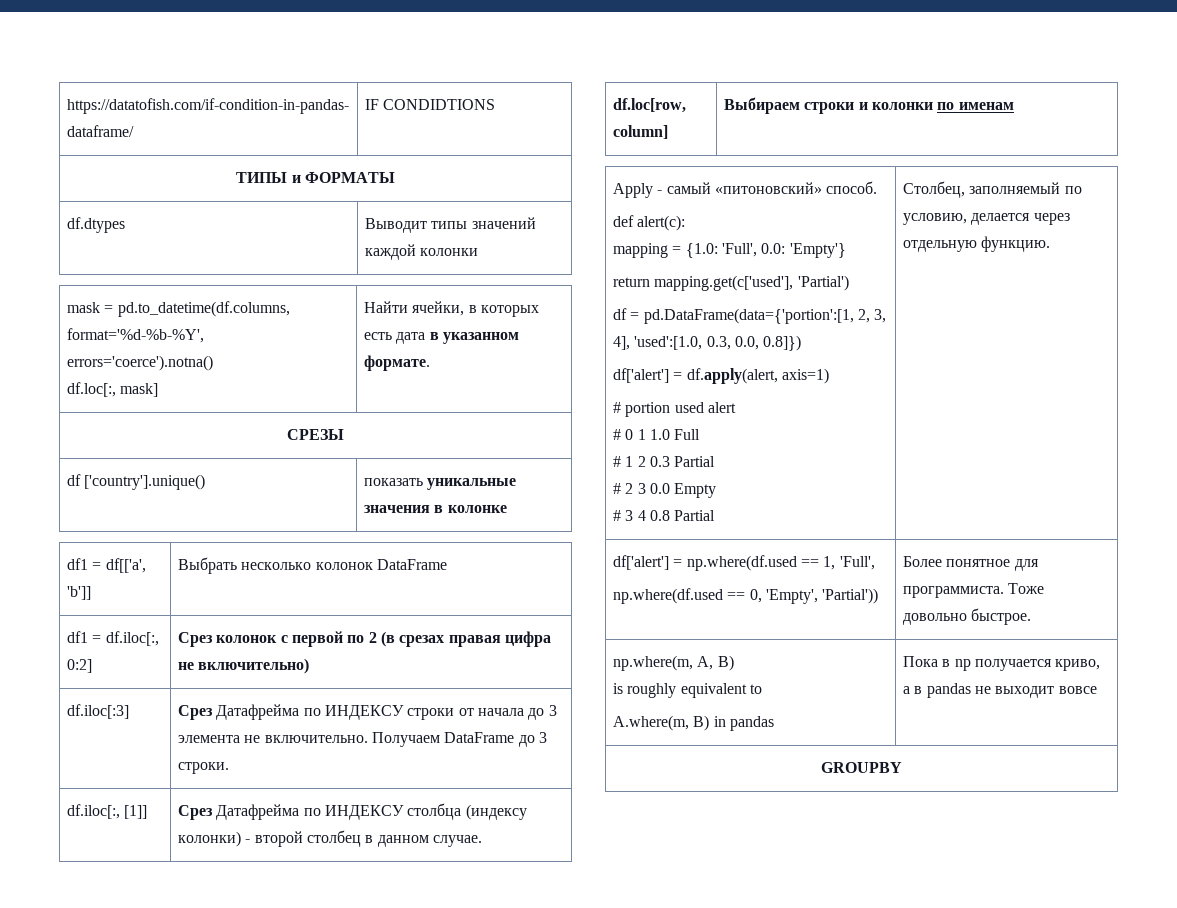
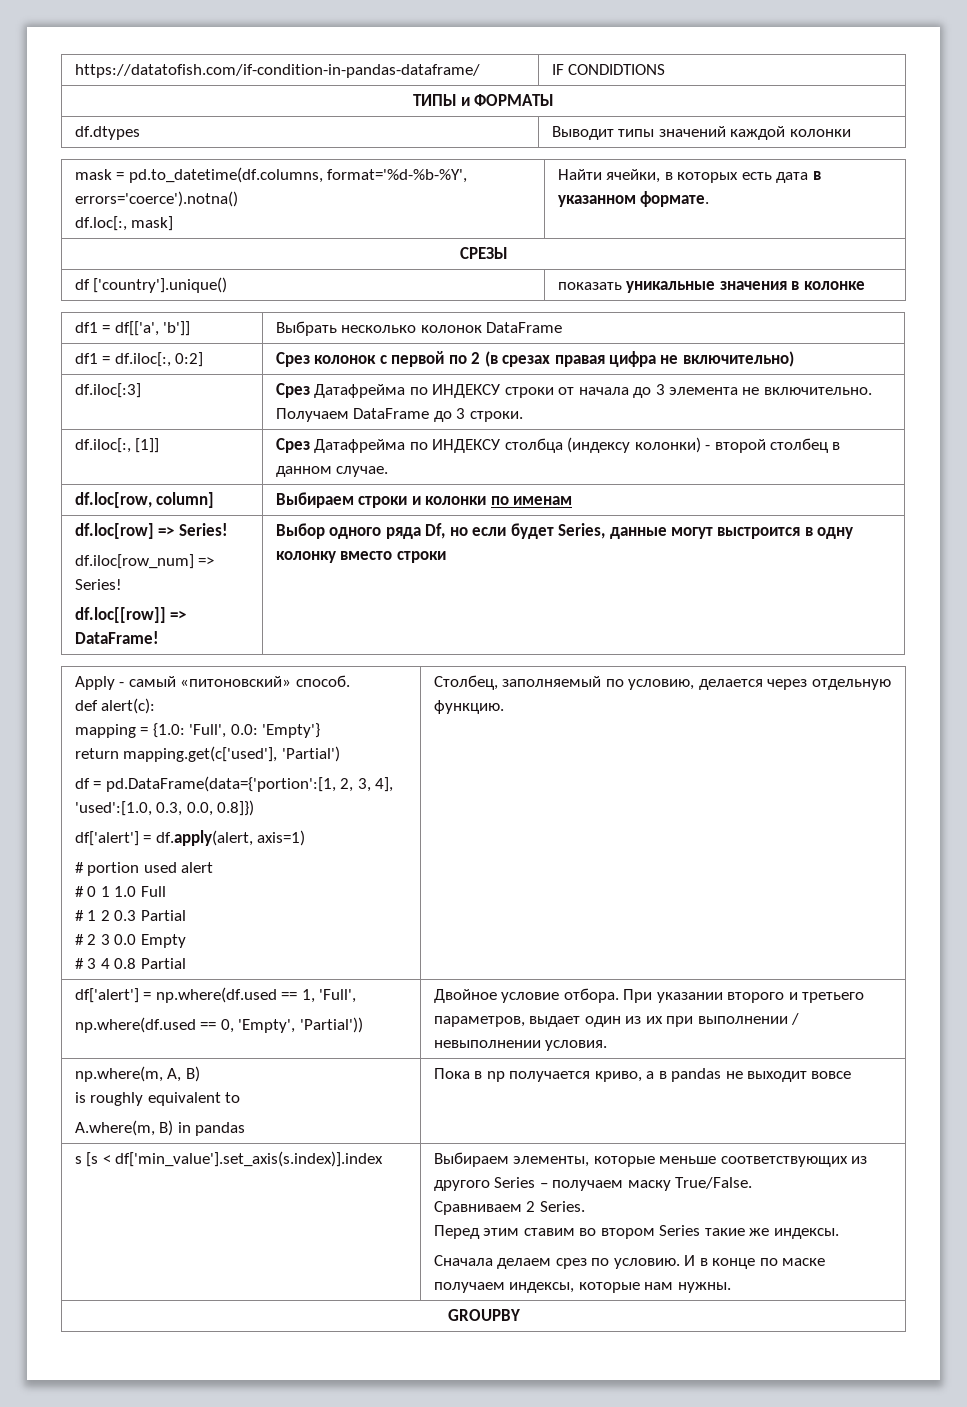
(1014, 106) none -> [74,523,228,539] [74,554,215,569] [74,579,122,590] [74,607,187,623] [74,631,159,644] [275,523,854,539] [275,551,446,563] // df.loc[row] => Series! // df.iloc[row_num] => Series! // df.loc[[row]] => DataFrame! | Выбор одного ряда Df, но если будет Series, данные могут выстроится в одну колонку вместо строки
[903,556,1039,571] [903,583,1045,598] [903,608,1032,625] Более понятное для программиста. Тоже довольно быстрое. -> [433,988,865,1003] [433,1013,800,1027] [433,1040,608,1051] Двойное условие отбора. При указании второго и третьего параметров, выдает один из их при выполнении / невыполнении условия.
(1097, 690) none -> [74,1151,384,1167] [433,1152,868,1167] [433,1177,753,1191] [433,1201,585,1215] [433,1225,839,1239] [433,1255,826,1269] [433,1282,731,1293] // s [s < df['min_value'].set_axis(s.index)].index | Выбираем элементы, которые меньше соответствующих из другого Series – получаем маску True/False. // Сравниваем 2 Series. // Перед этим ставим во втором Series такие же индексы. // Сначала делаем срез по условию. И в конце по маске получаем индексы, которые нам нужны.

